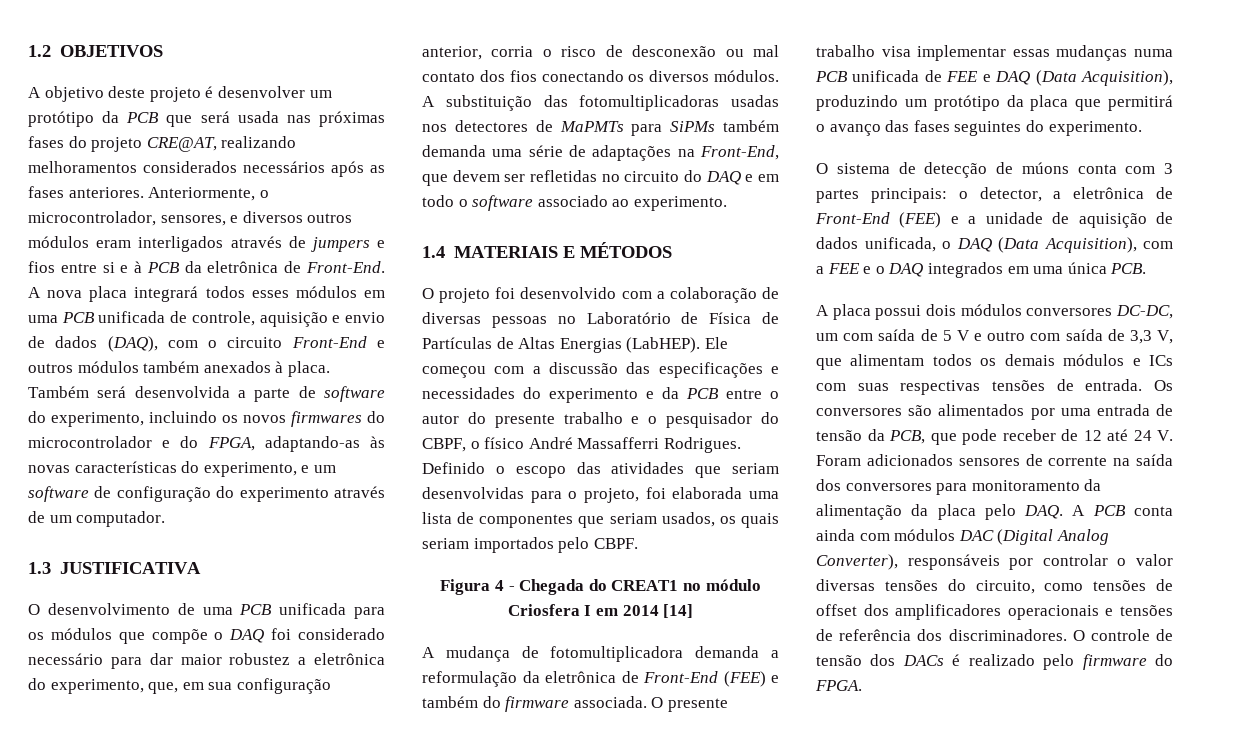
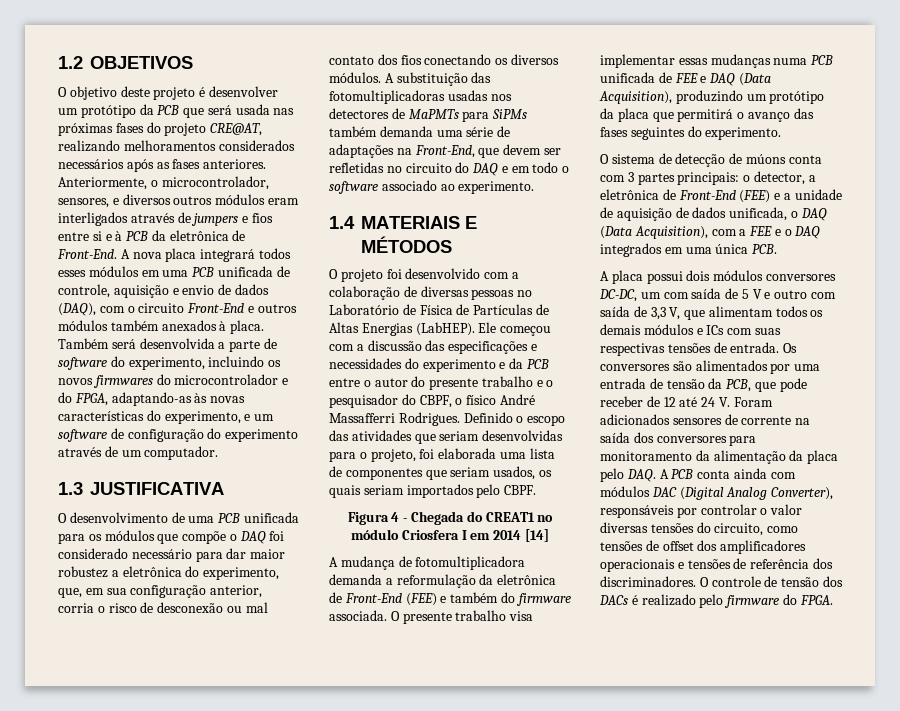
[28,87,41,98] A -> [58,87,67,97] O

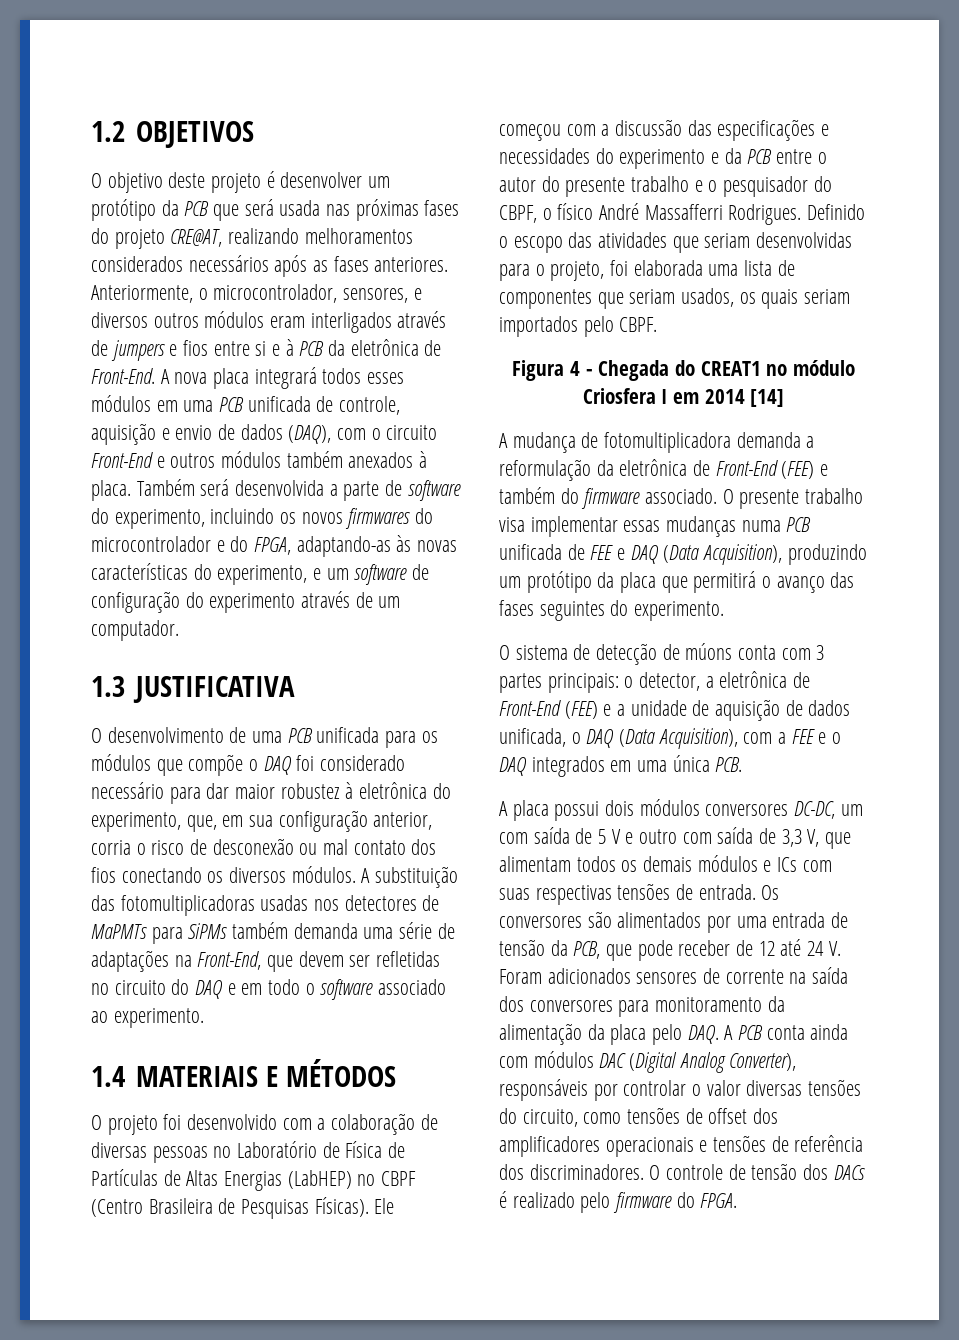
[111,570,119,577] a -> [345,782,354,799] à
[415,322,475,336] (LabHEP). -> [287,1170,417,1189] [91,1197,369,1219] (LabHEP) no CBPF (Centro Brasileira de Pesquisas Físicas).
[329,610,387,621] associada. -> [645,488,718,504] associado.

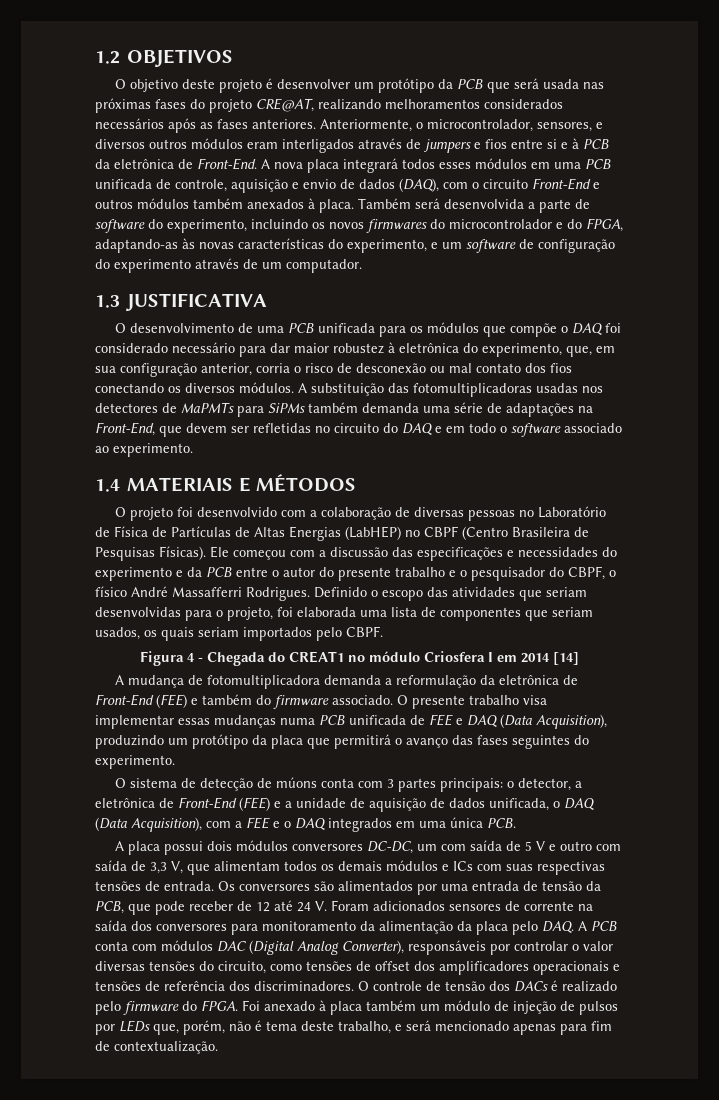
[810,1024,849,1040] ainda -> (128, 946) none
(738, 1200) none -> [242,1000,618,1015] [95,1020,612,1035] [95,1041,218,1054] Foi anexado à placa também um módulo de injeção de pulsos por LEDs que, porém, não é tema deste trabalho, e será mencionado apenas para fim de contextualização.

